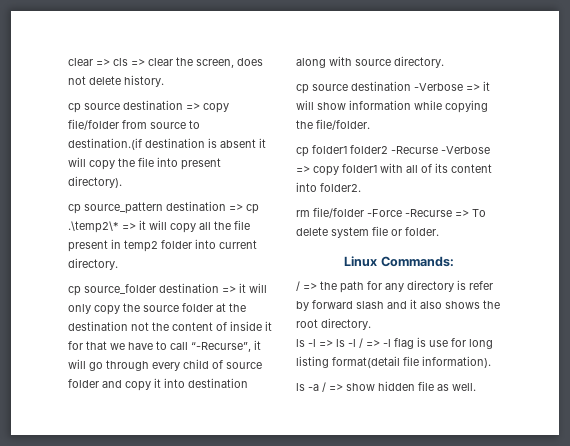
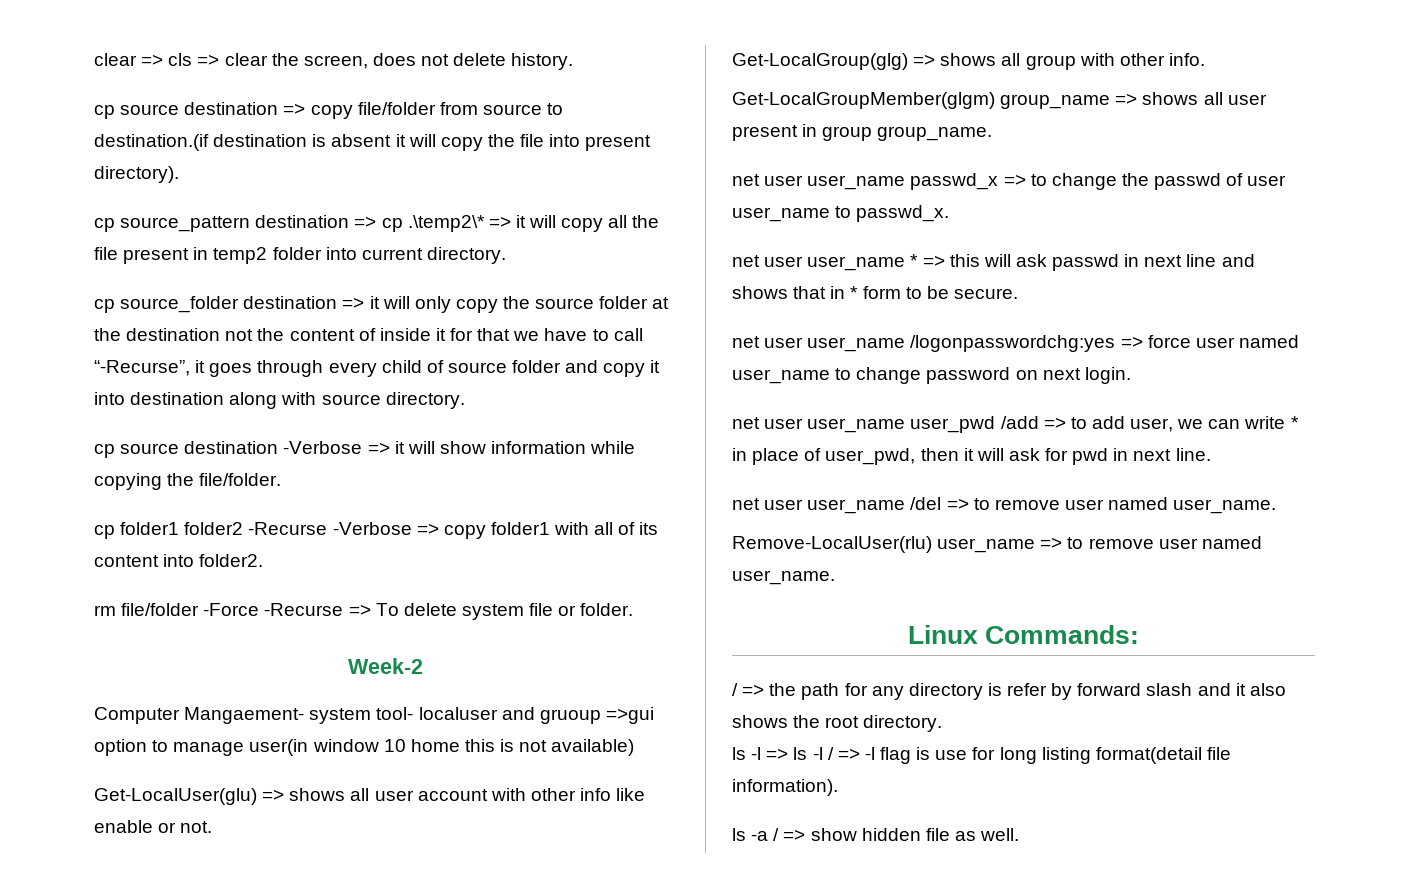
[68,359,103,371] will go -> [209,363,253,377] goes
(439, 231) none -> [348,658,423,674] [94,707,654,724] [94,739,635,756] [94,788,646,805] [94,820,213,833] [732,53,1205,70] [732,92,1267,109] [732,124,993,141] [732,173,1287,190] [732,205,950,222] [732,254,1255,271] [732,286,1018,299] [732,335,1299,352] [732,367,1131,384] [732,416,1299,433] [732,448,1211,465] [732,497,1277,514] [732,536,1262,553] [732,570,835,585] // Week-2 // Computer Mangaement- system tool- localuser and gruoup =>gui option to manage user(in window 10 home this is not available) // Get-LocalUser(glu) => shows all user account with other info like enable or not. // Get-LocalGroup(glg) => shows all group with other info. // Get-LocalGroupMember(glgm) group_name => shows all user present in group group_name. // net user user_name passwd_x => to change the passwd of user user_name to passwd_x. // net user user_name * => this will ask passwd in next line and shows that in * form to be secure. // net user user_name /logonpasswordchg:yes => force user named user_name to change password on next login. // net user user_name user_pwd /add => to add user, we can write * in place of user_pwd, then it will ask for pwd in next line. // net user user_name /del => to remove user named user_name. // Remove-LocalUser(rlu) user_name => to remove user named user_name.

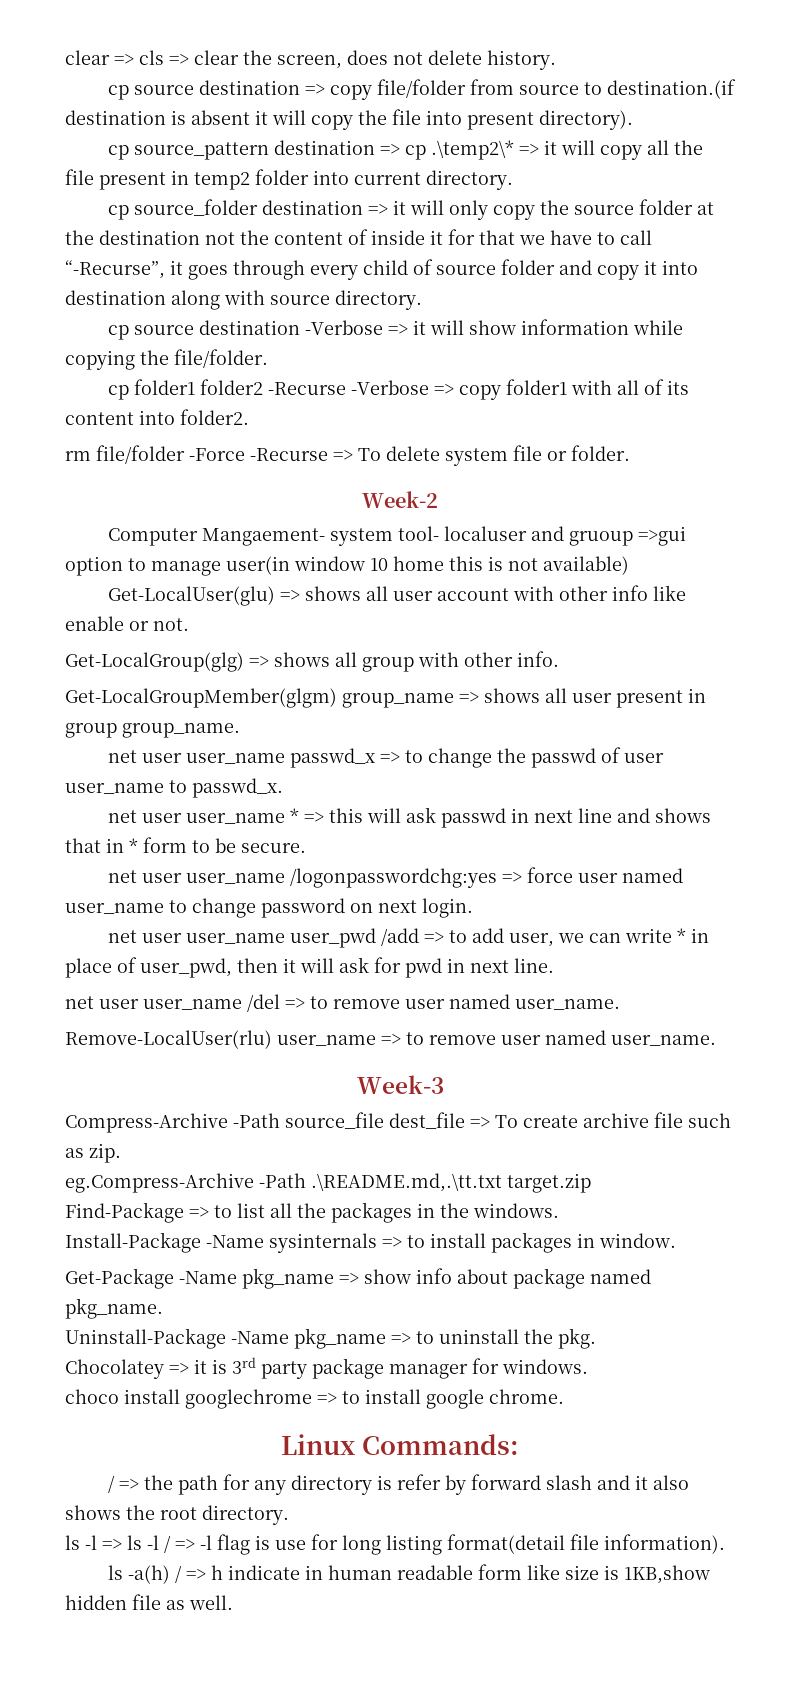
(835, 577) none -> [356,1075,444,1094] [65,1112,731,1133] [65,1143,121,1163] [65,1173,591,1193] [65,1202,559,1223] [65,1232,676,1253] [65,1268,651,1289] [65,1298,163,1319] [65,1328,596,1349] [65,1357,588,1379] [65,1389,564,1409] // Week-3 // Compress-Archive -Path source_file dest_file => To create archive file such as zip. // eg.Compress-Archive -Path .\README.md,.\tt.txt target.zip // Find-Package => to list all the packages in the windows. // Install-Package -Name sysinternals => to install packages in window. // Get-Package -Name pkg_name => show info about package named pkg_name. // Uninstall-Package -Name pkg_name => to uninstall the pkg. // Chocolatey => it is 3rd party package manager for windows. // choco install googlechrome => to install google chrome.
[751,828,857,841] -a / => show -> [127,1564,710,1584] -a(h) / => h indicate in human readable form like size is 1KB,show

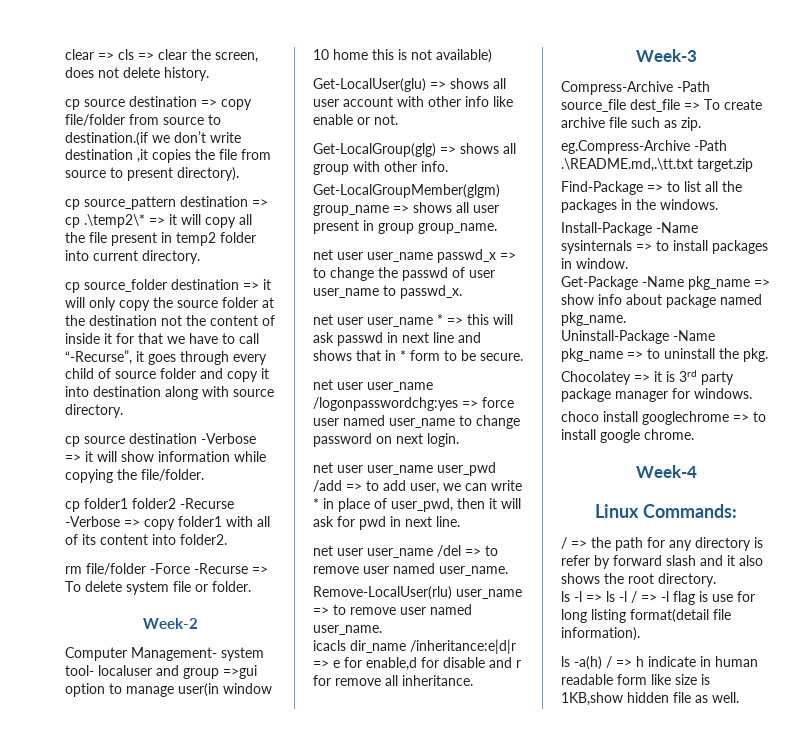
[65,109,462,130] destination is absent it will copy the file into -> [152,131,241,143] [65,149,271,163] [65,167,123,178] we don’t write destination ,it copies the file from source to
[201,528,325,546] Mangaement- -> [131,647,217,661] Management-
[568,531,633,546] gruoup -> [183,668,219,679] group
(716, 1040) none -> [313,639,516,654] [313,657,521,671] [313,675,473,686] // icacls dir_name /inheritance:e|d|r => e for enable,d for disable and r for remove all inheritance.
(564, 1396) none -> [635,465,697,478] // Week-4

